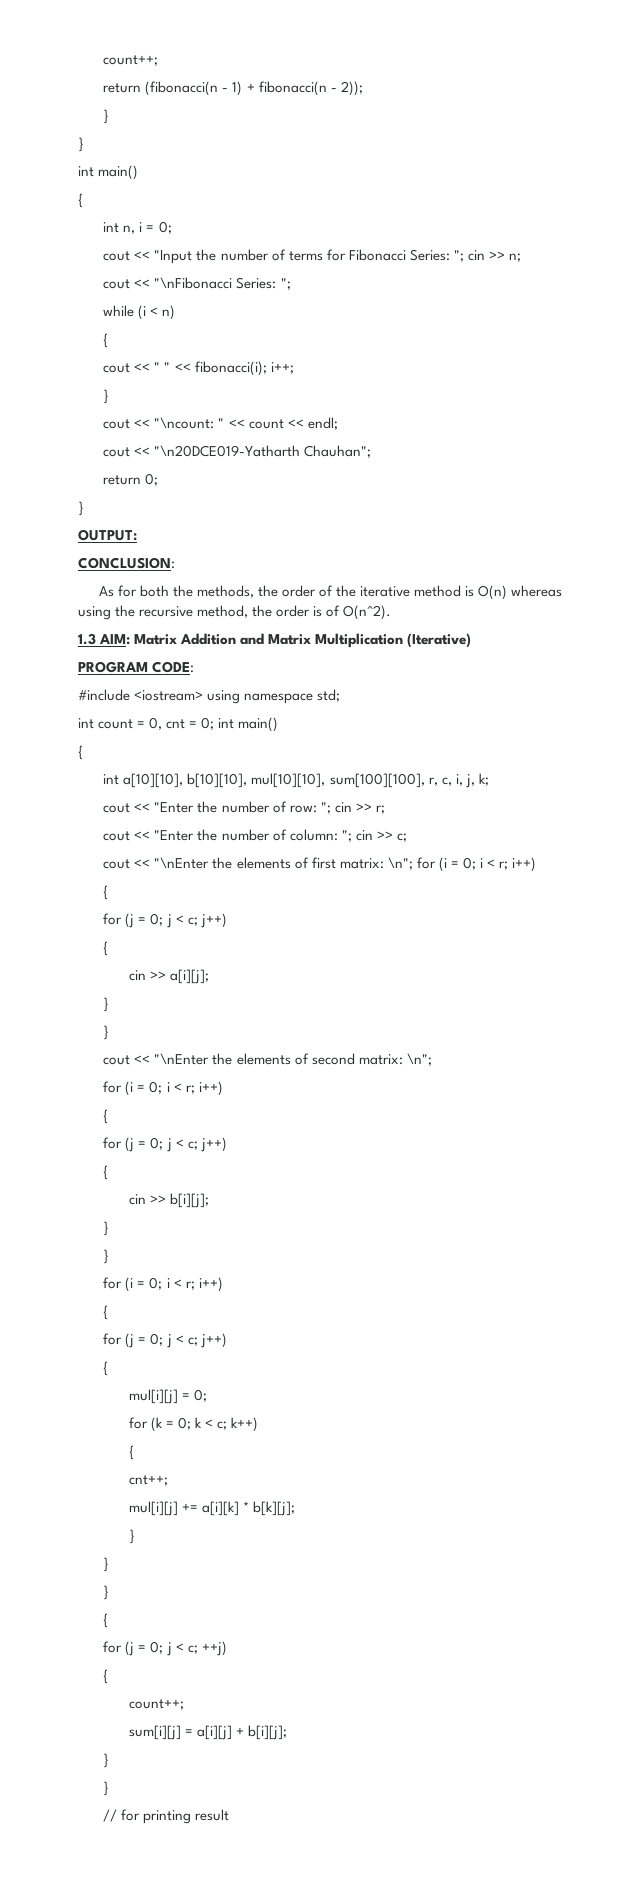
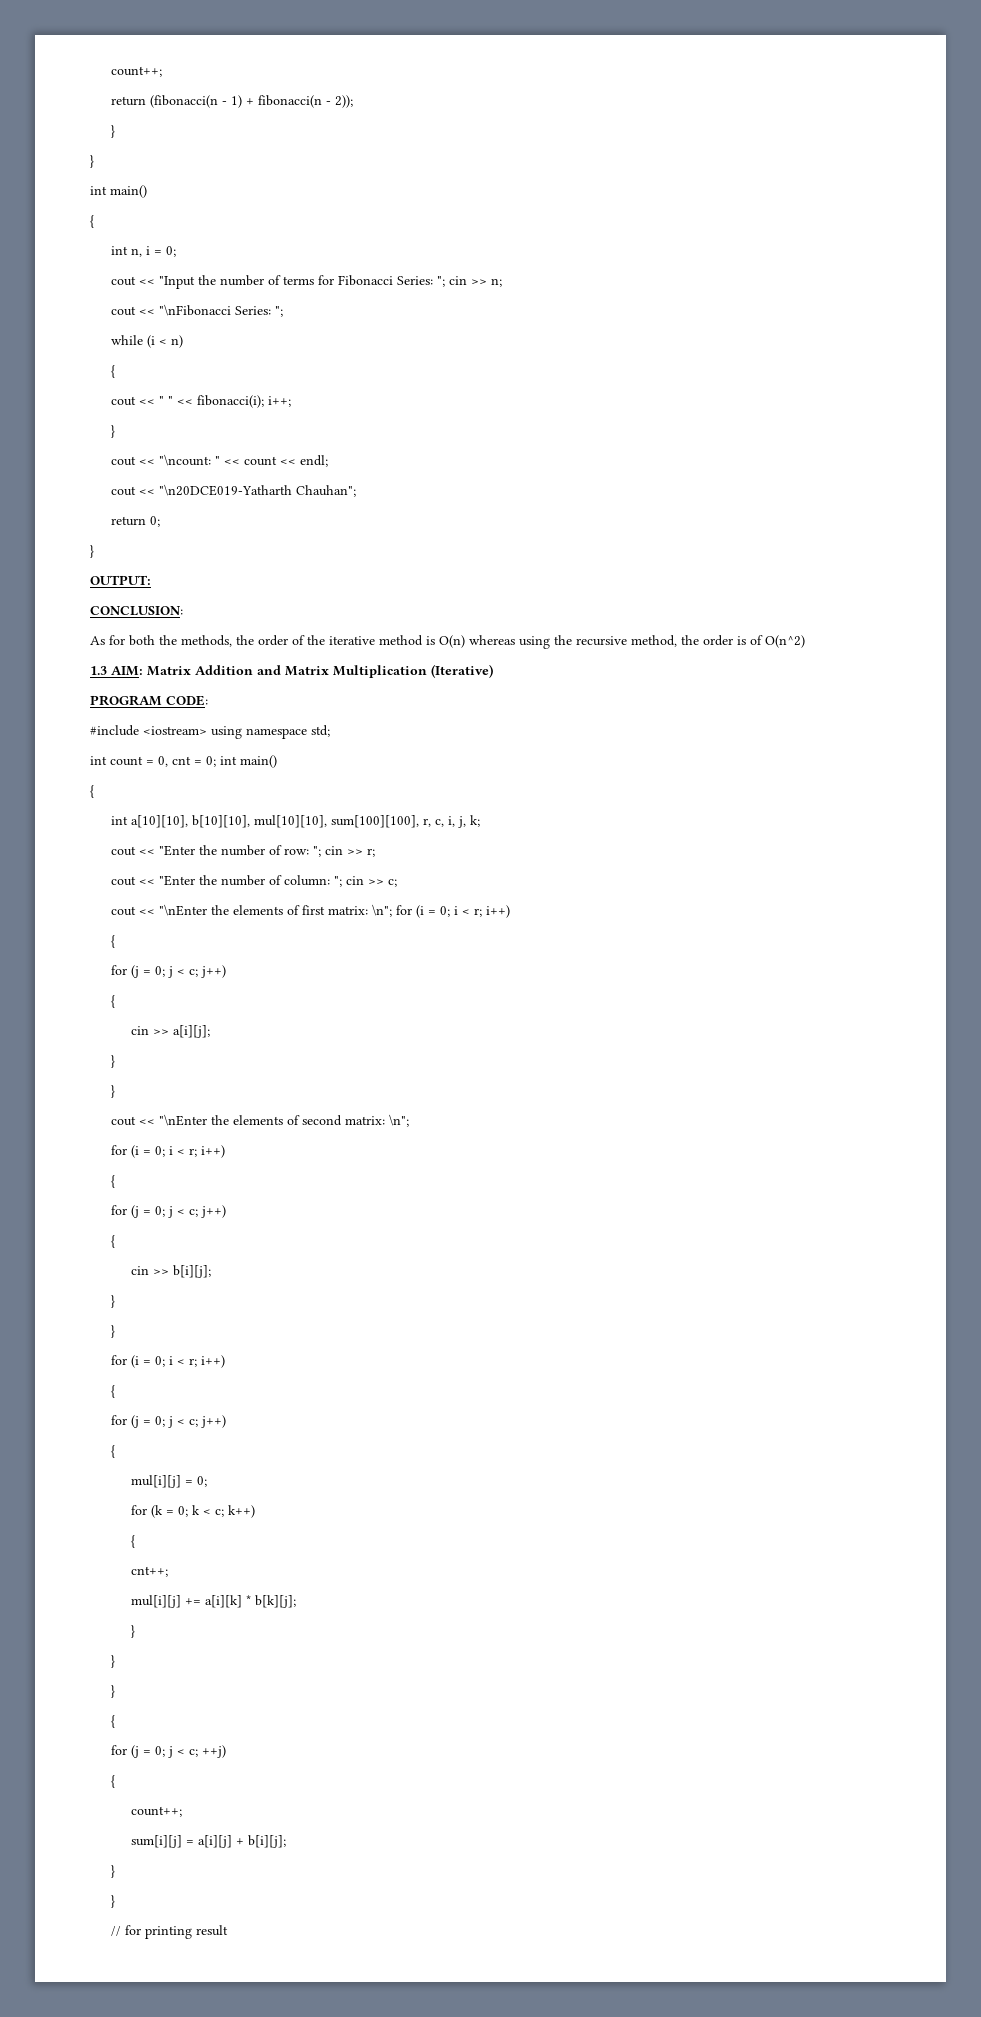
[343,605,392,620] O(n^2). -> [765,635,805,648] O(n^2)

